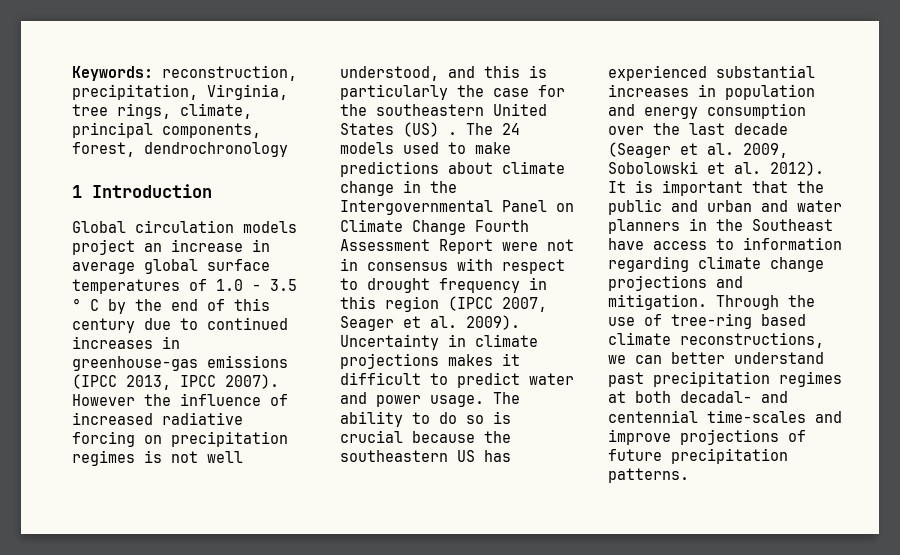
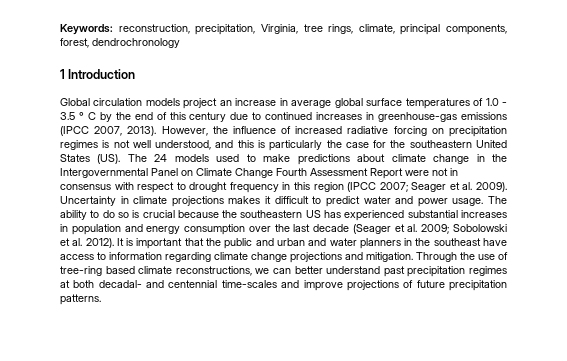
[126,374,279,390] [72,394,135,406] 2013, IPCC 2007). However -> [94,126,208,136] 2007, 2013). However,
[403,122,457,137] (US) . -> [97,154,121,164] (US).
[502,297,547,312] 2007, -> [379,182,408,192] 2007;
[743,143,788,158] 2009, -> [421,224,450,234] 2009;
[752,219,833,231] Southeast -> [433,238,481,246] southeast

